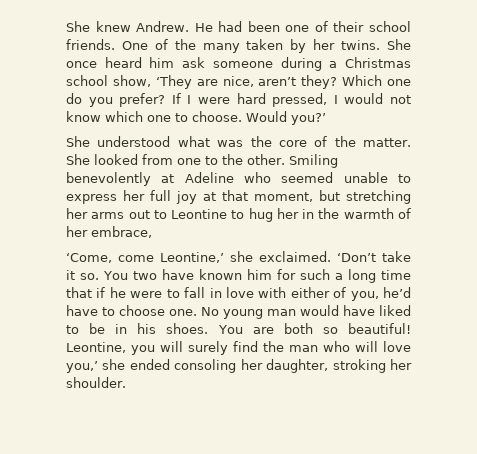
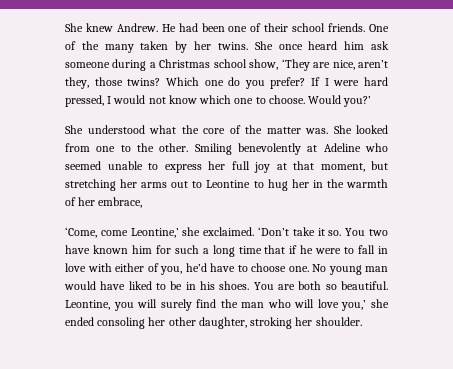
[301,75,338,89] they? -> [65,77,161,89] they, those twins?
[217,140,244,147] was -> (176, 129) none
[363,138,412,147] matter. -> [266,127,328,134] matter was.
[348,323,411,334] beautiful! -> [341,281,388,290] beautiful.
(263, 364) none -> [168,317,196,326] other

